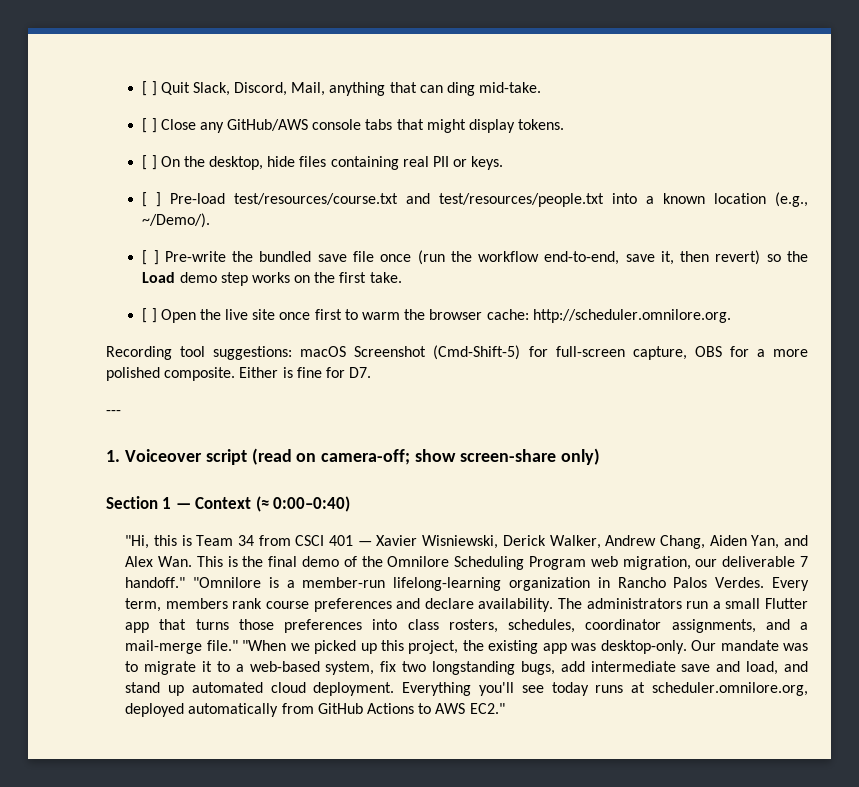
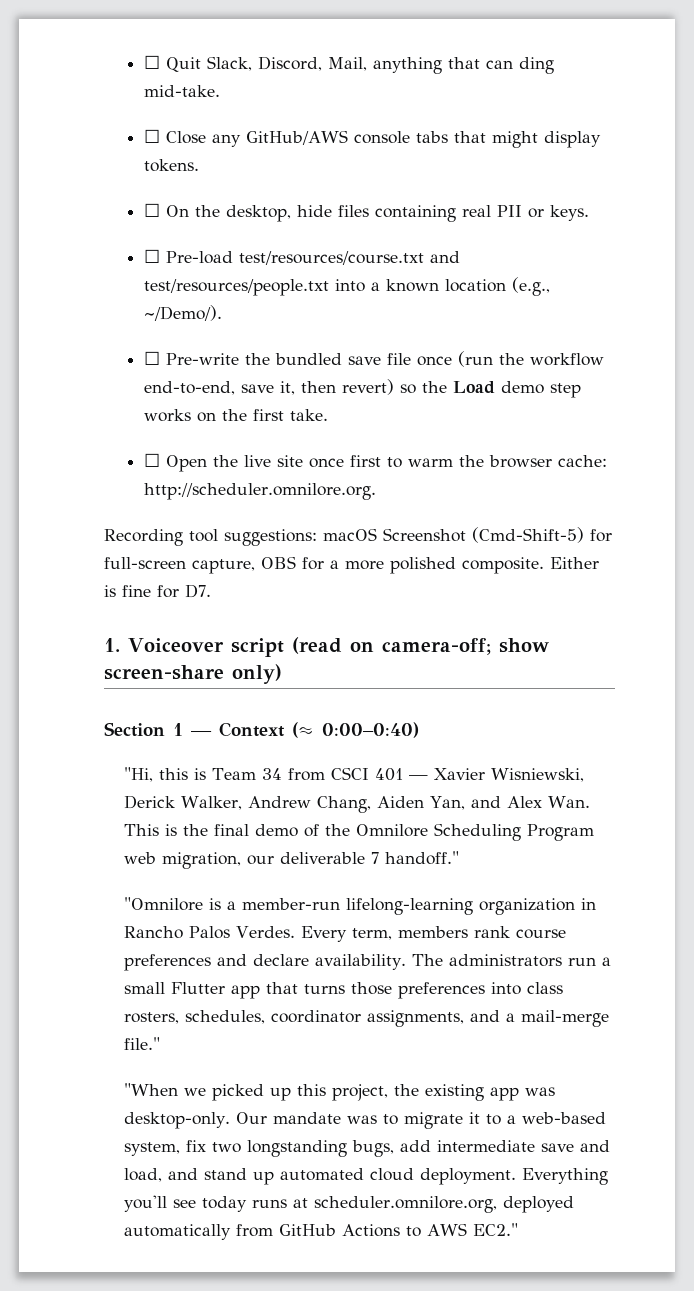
[142,81,157,96] [ ] -> [143,55,160,69] ☐
[142,118,157,133] [ ] -> [143,129,160,143] ☐
[142,155,157,170] [ ] -> [143,203,160,217] ☐
[142,192,162,207] [ ] -> [143,249,160,263] ☐
[142,250,159,265] [ ] -> [143,351,160,365] ☐
[142,308,157,323] [ ] -> [143,453,160,467] ☐
[106,410,121,415] // --- -> (211, 591) none
(186, 582) none -> (460, 858) //
(238, 645) none -> (161, 1043) //

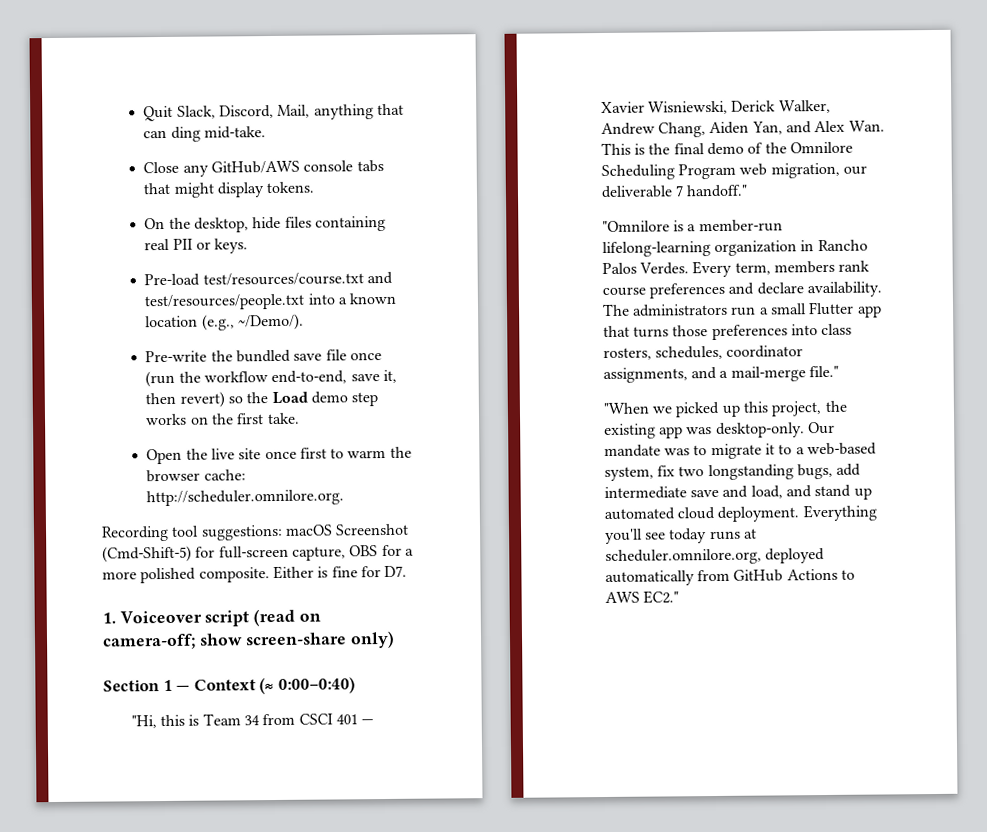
[143,55,160,69] ☐ -> (143, 113) none
[143,129,160,143] ☐ -> (266, 132) none
[143,203,160,217] ☐ -> (315, 187) none
[143,249,160,263] ☐ -> (249, 246) none
[143,351,160,365] ☐ -> (304, 322) none
[143,453,160,467] ☐ -> (300, 418) none

